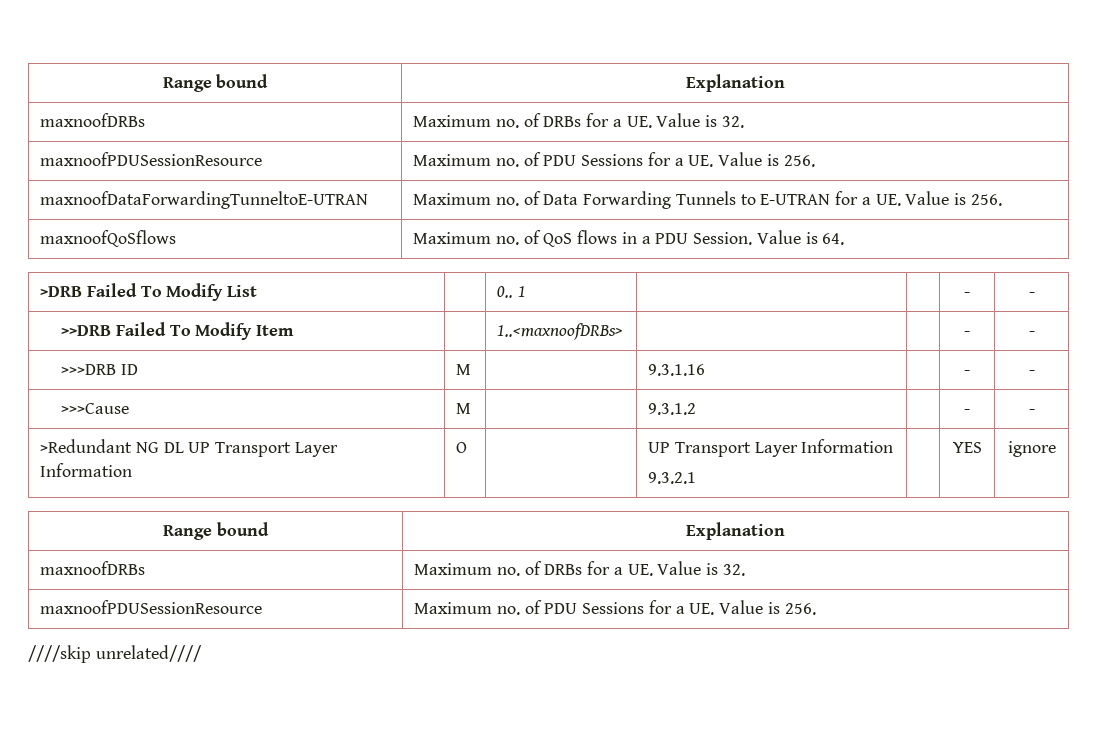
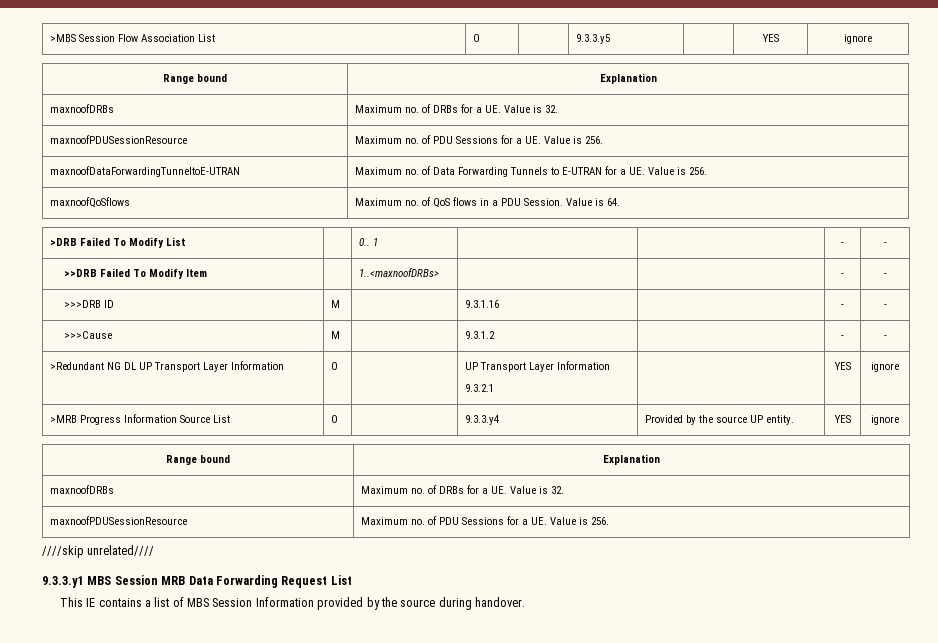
(162, 84) none -> [49,34,215,42] [472,34,480,42] [575,34,610,44] [761,34,779,42] [844,34,872,44] >MBS Session Flow Association List | O | | 9.3.3.y5 | | YES | ignore //
(1056, 449) none -> [49,414,230,425] [330,415,338,423] [464,415,499,425] [644,415,794,425] [833,415,851,423] [871,415,899,425] // >MRB Progress Information Source List | O | | 9.3.3.y4 | Provided by the source UP entity. | YES | ignore
(202, 653) none -> [42,575,352,588] [59,597,526,610] // 9.3.3.y1 MBS Session MRB Data Forwarding Request List // This IE contains a list of MBS Session Information provided by the source during handover.

